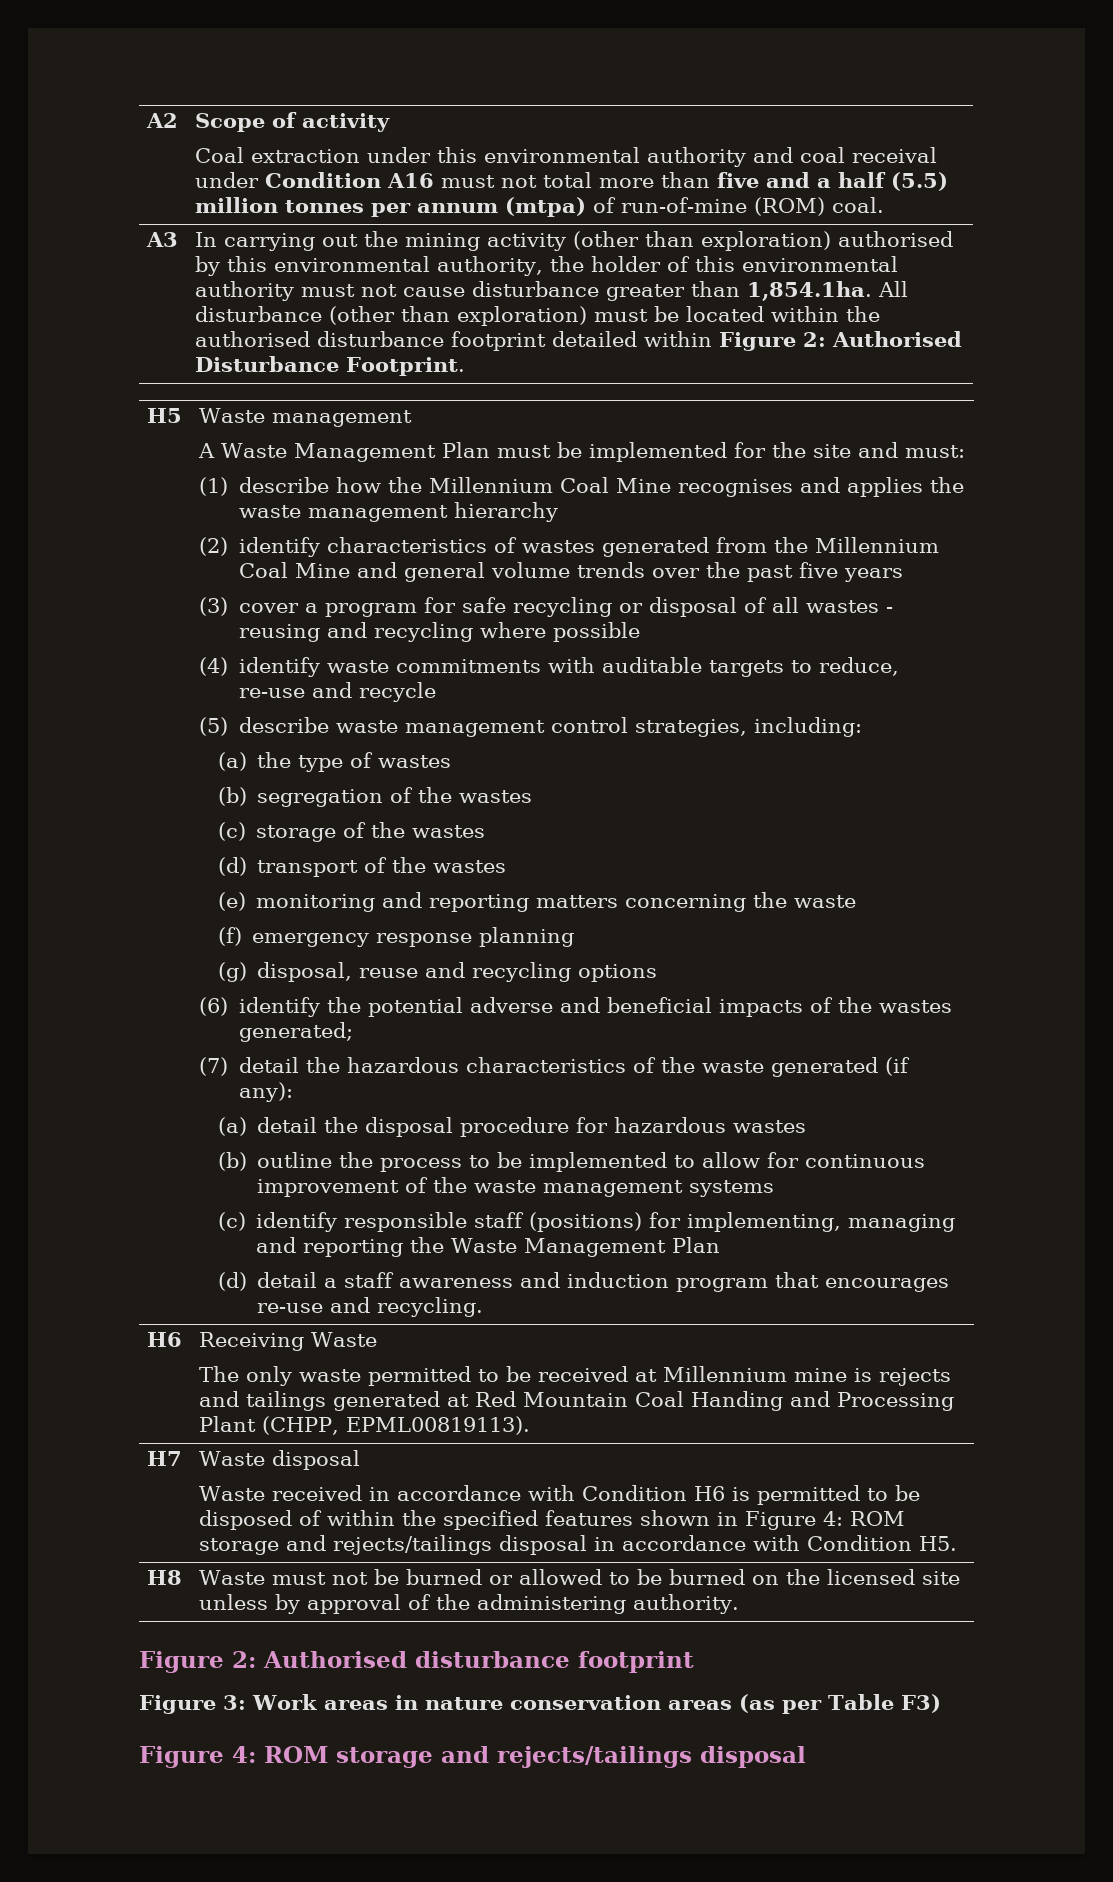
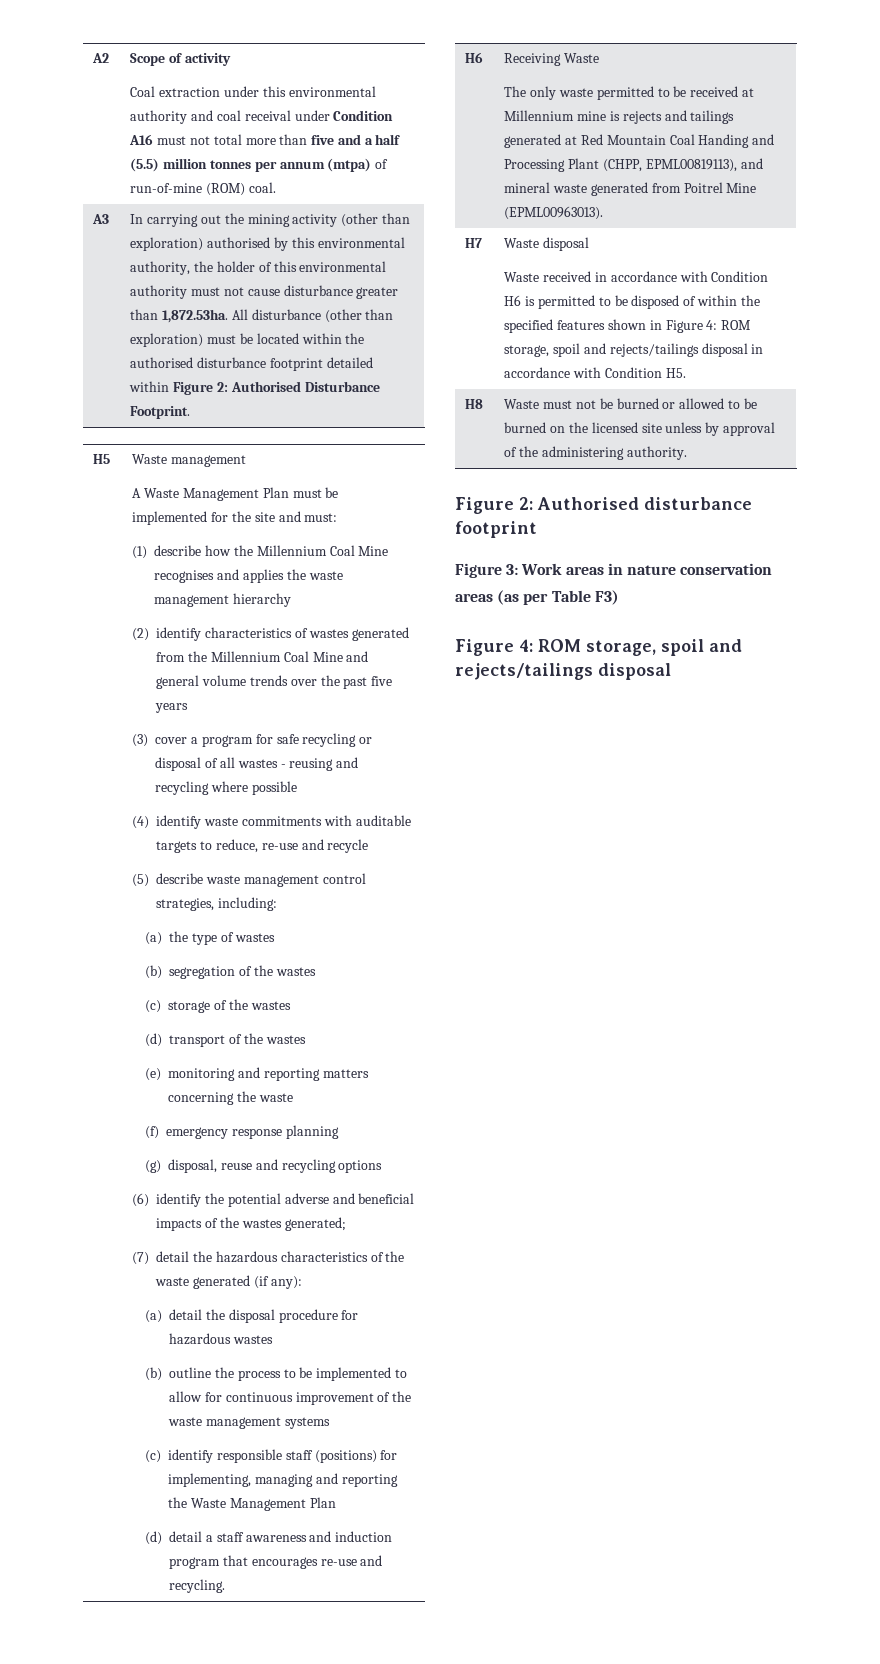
[747,281,873,301] 1,854.1ha. -> [162,309,229,323] 1,872.53ha.
[346,1416,531,1435] EPML00819113). -> [645,158,763,172] [504,182,757,196] [504,206,604,220] EPML00819113), and mineral waste generated from Poitrel Mine (EPML00963013).
[199,1538,280,1555] storage -> [504,343,581,357] storage, spoil
[336,1747,433,1768] storage -> [586,639,704,656] storage, spoil

